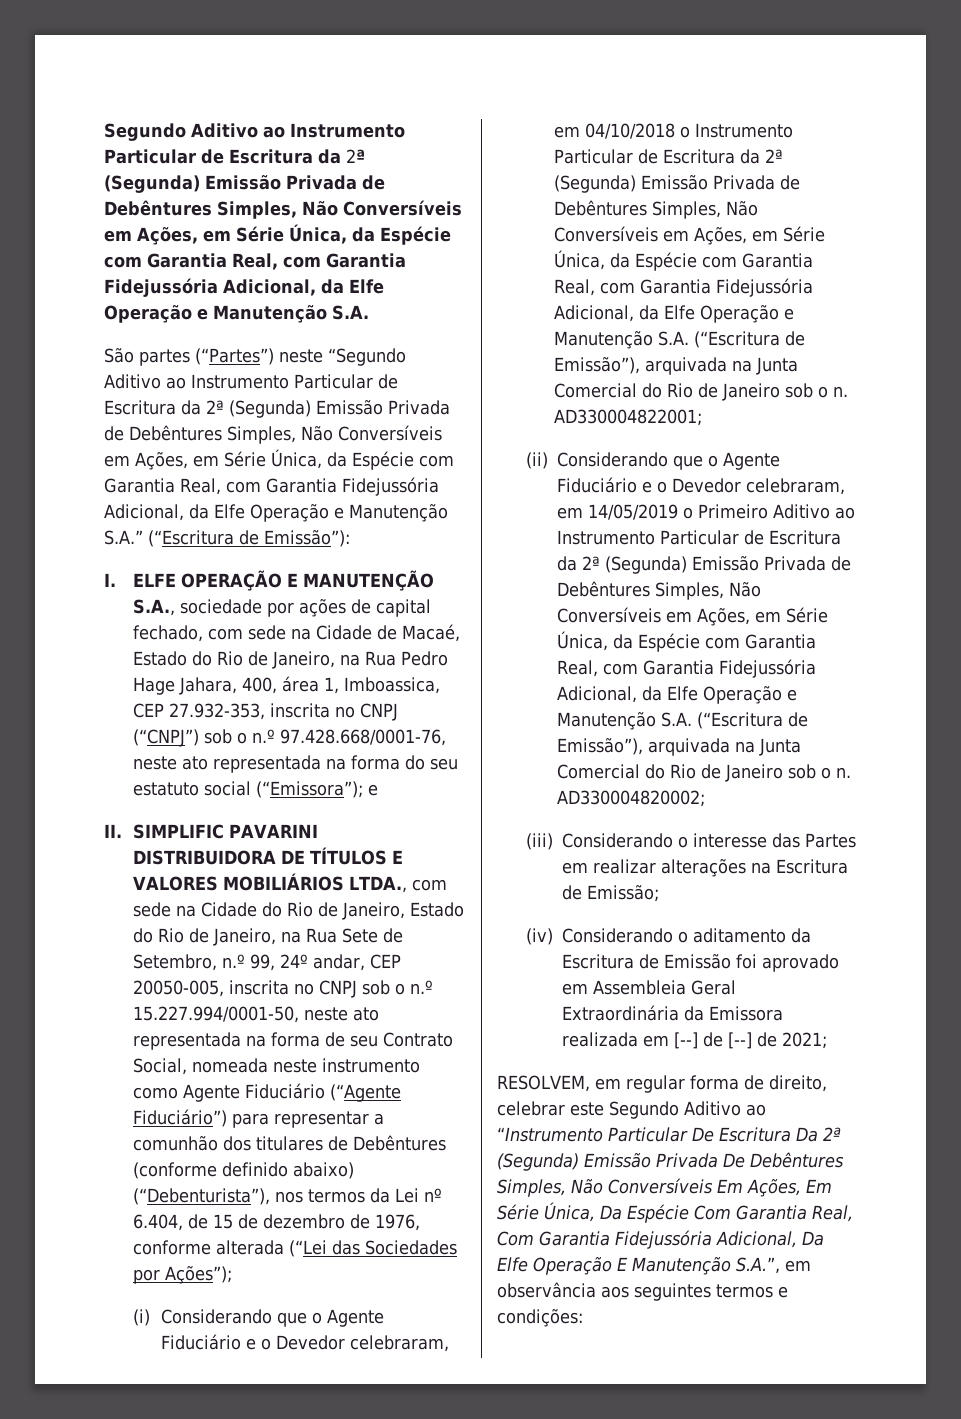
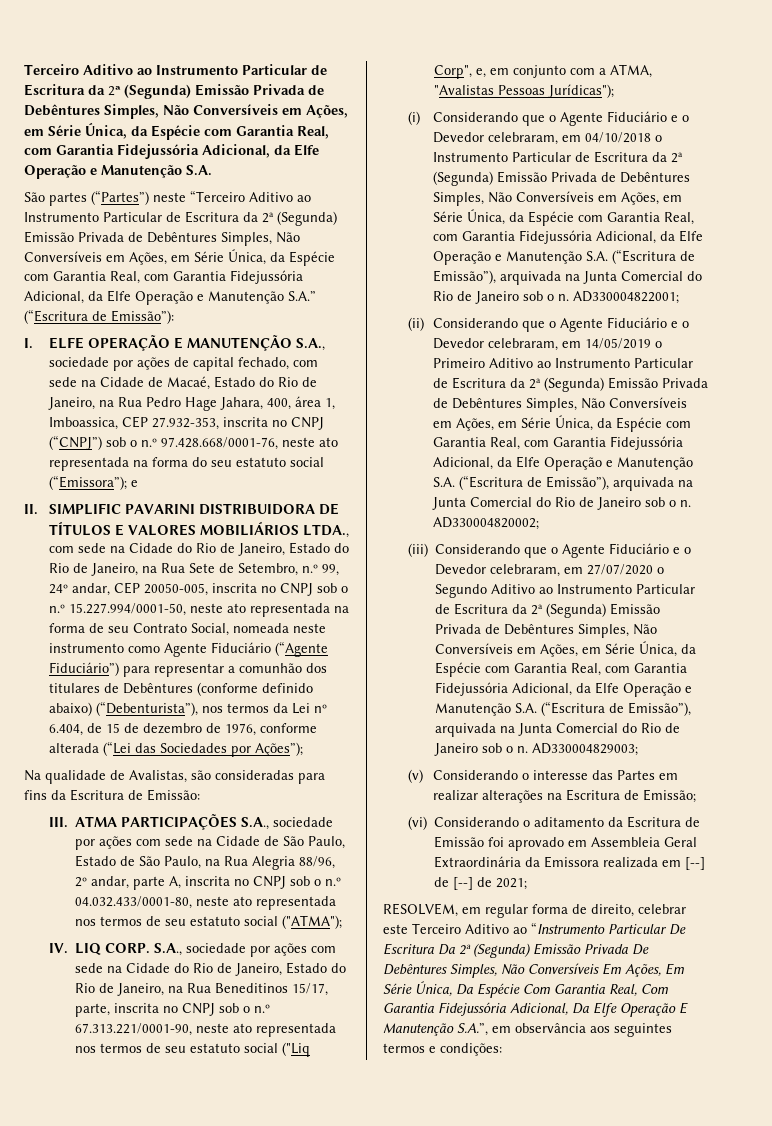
[104,123,186,141] Segundo -> [24,64,79,75] Terceiro
[327,348,406,366] “Segundo -> [190,190,245,202] “Terceiro
(232, 1275) none -> [24,770,325,784] [24,789,200,801] [48,814,334,830] [75,836,346,850] [75,855,336,870] [75,876,342,890] [75,896,337,910] [75,915,343,929] [48,943,337,957] [75,962,347,976] [75,983,329,996] [75,1003,271,1017] [75,1023,337,1037] [75,1042,311,1057] [434,64,653,79] [434,84,615,98] // Na qualidade de Avalistas, são consideradas para fins da Escritura de Emissão: // III. ATMA PARTICIPAÇÕES S.A., sociedade por ações com sede na Cidade de São Paulo, Estado de São Paulo, na Rua Alegria 88/96, 2º andar, parte A, inscrita no CNPJ sob o n.º 04.032.433/0001-80, neste ato representada nos termos de seu estatuto social ("ATMA"); // IV. LIQ CORP. S.A., sociedade por ações com sede na Cidade do Rio de Janeiro, Estado do Rio de Janeiro, na Rua Beneditinos 15/17, parte, inscrita no CNPJ sob o n.º 67.313.221/0001-90, neste ato representada nos termos de seu estatuto social ("Liq Corp", e, em conjunto com a ATMA, "Avalistas Pessoas Jurídicas");
(673, 840) none -> [524,543,692,558] [435,564,665,577] [435,584,696,598] [435,603,661,618] [435,624,658,638] [435,641,697,657] [435,662,688,677] [435,682,693,697] [435,701,692,716] [435,723,681,737] [434,743,639,756] [407,769,518,783] que o Agente Fiduciário e o Devedor celebraram, em 27/07/2020 o Segundo Aditivo ao Instrumento Particular de Escritura da 2ª (Segunda) Emissão Privada de Debêntures Simples, Não Conversíveis em Ações, em Série Única, da Espécie com Garantia Real, com Garantia Fidejussória Adicional, da Elfe Operação e Manutenção S.A. (“Escritura de Emissão”), arquivada na Junta Comercial do Rio de Janeiro sob o n. AD330004829003; // (v) Considerando
[525,928,553,945] (iv) -> [407,816,427,830] (vi)
[609,1101,679,1119] Segundo -> [412,923,461,934] Terceiro

